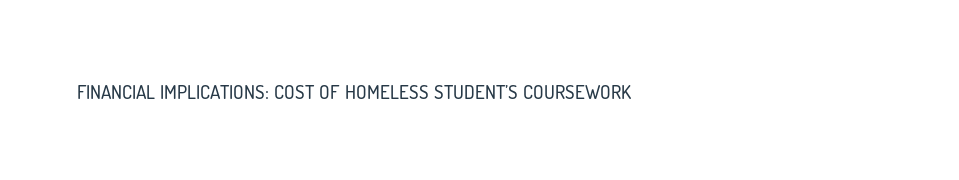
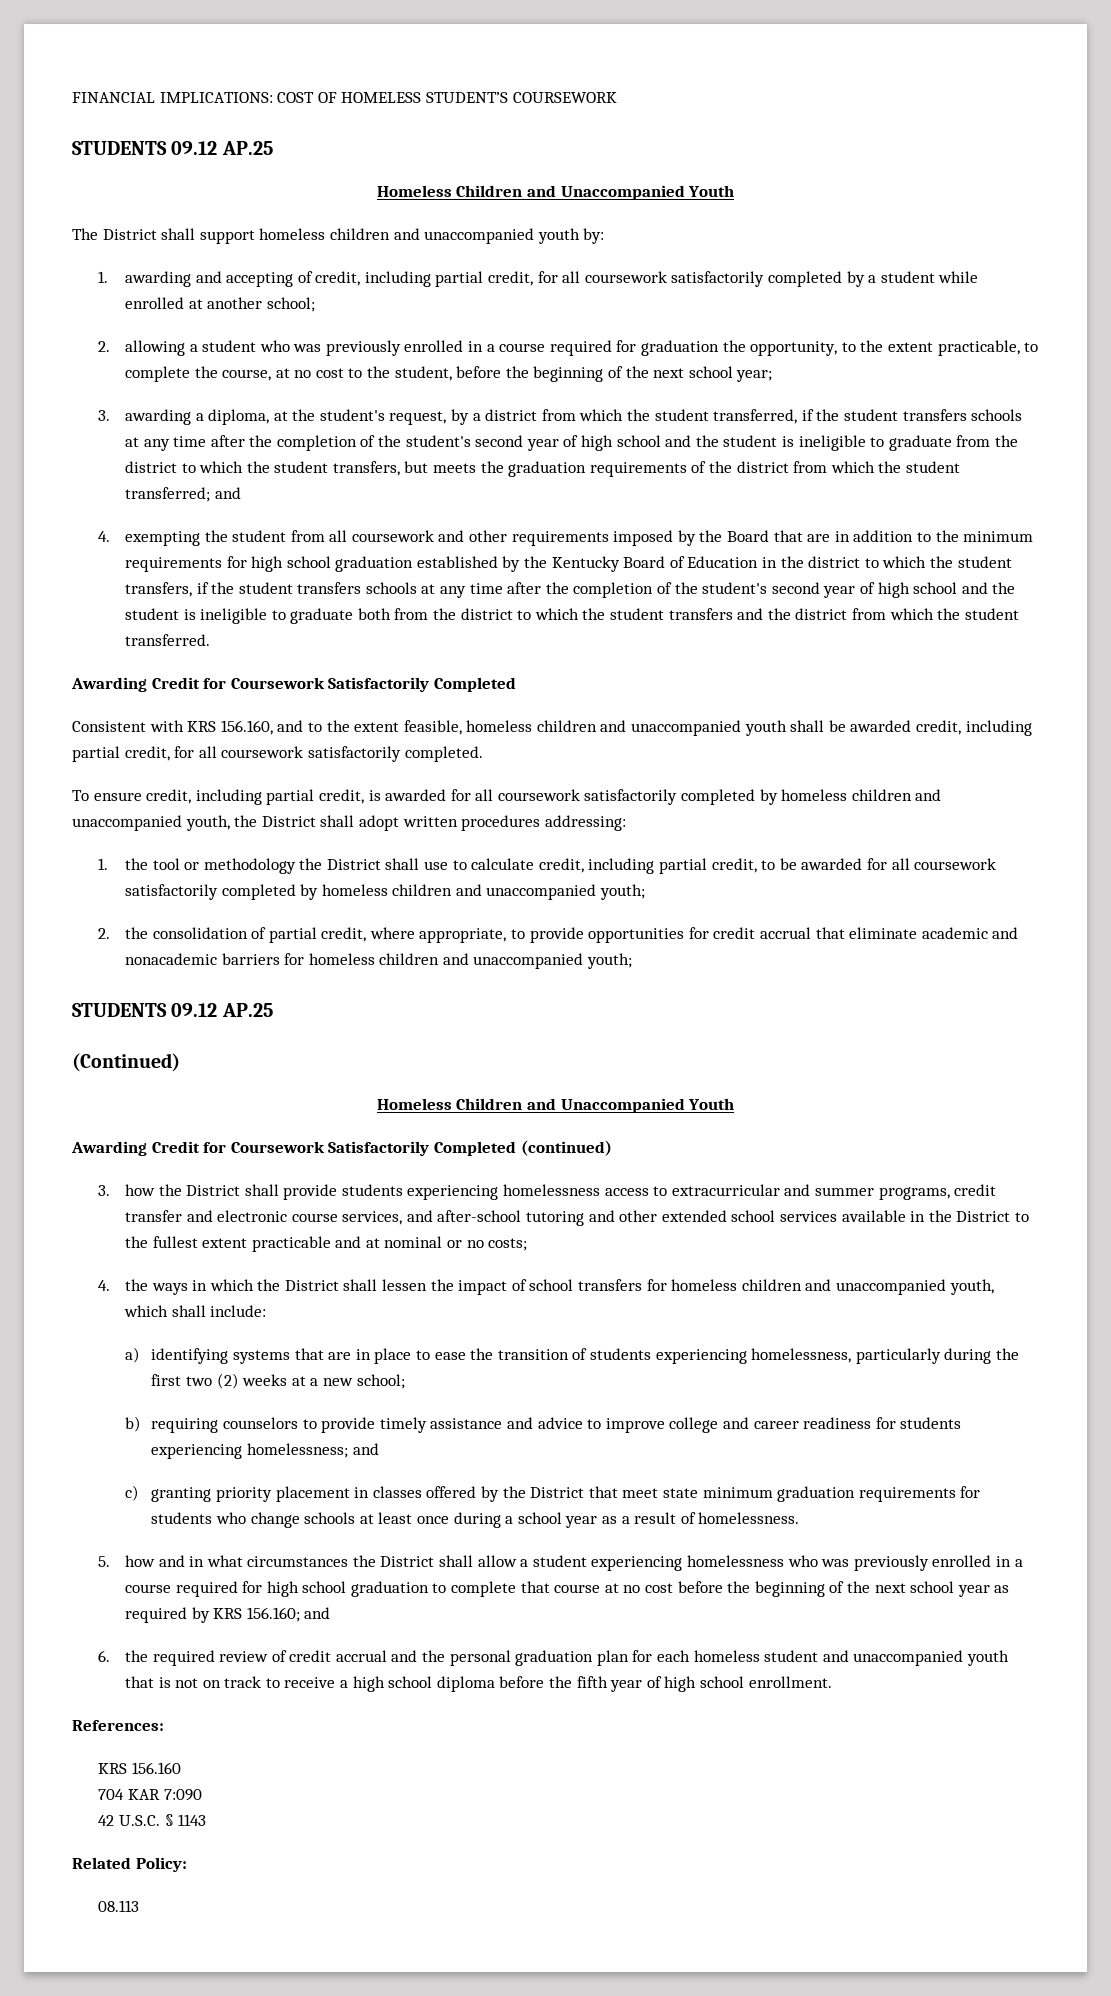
(632, 92) none -> [72,141,273,155] [376,185,735,200] [72,228,605,244] [98,271,979,287] [124,297,315,312] [98,340,1039,356] [124,366,773,382] [98,409,1023,425] [124,435,1018,451] [124,461,960,477] [124,487,241,502] [98,530,1034,546] [124,556,1012,572] [124,582,1016,598] [124,608,1019,624] [124,634,210,646] [71,677,516,692] [72,720,1032,736] [72,746,483,762] [72,789,942,805] [72,815,626,831] [98,858,997,874] [124,884,646,900] [98,927,1019,943] [124,953,633,969] [72,1003,273,1017] [72,1053,180,1072] [376,1098,735,1113] [71,1140,612,1156] [98,1184,997,1200] [124,1210,1029,1226] [124,1236,528,1252] [98,1279,994,1295] [123,1305,267,1317] [124,1347,1019,1364] [151,1373,405,1389] [124,1416,962,1433] [151,1443,379,1459] [124,1485,981,1502] [151,1512,800,1528] [98,1555,1023,1571] [124,1581,1010,1597] [124,1607,331,1623] [98,1650,1009,1666] [124,1676,832,1692] [72,1720,164,1731] [98,1762,182,1774] [98,1789,202,1801] [98,1814,207,1826] [72,1857,187,1872] [98,1900,140,1912] // STUDENTS 09.12 AP.25 // Homeless Children and Unaccompanied Youth // The District shall support homeless children and unaccompanied youth by: // 1. awarding and accepting of credit, including partial credit, for all coursework satisfactorily completed by a student while enrolled at another school; // 2. allowing a student who was previously enrolled in a course required for graduation the opportunity, to the extent practicable, to complete the course, at no cost to the student, before the beginning of the next school year; // 3. awarding a diploma, at the student's request, by a district from which the student transferred, if the student transfers schools at any time after the completion of the student's second year of high school and the student is ineligible to graduate from the district to which the student transfers, but meets the graduation requirements of the district from which the student transferred; and // 4. exempting the student from all coursework and other requirements imposed by the Board that are in addition to the minimum requirements for high school graduation established by the Kentucky Board of Education in the district to which the student transfers, if the student transfers schools at any time after the completion of the student's second year of high school and the student is ineligible to graduate both from the district to which the student transfers and the district from which the student transferred. // Awarding Credit for Coursework Satisfactorily Completed // Consistent with KRS 156.160, and to the extent feasible, homeless children and unaccompanied youth shall be awarded credit, including partial credit, for all coursework satisfactorily completed. // To ensure credit, including partial credit, is awarded for all coursework satisfactorily completed by homeless children and unaccompanied youth, the District shall adopt written procedures addressing: // 1. the tool or methodology the District shall use to calculate credit, including partial credit, to be awarded for all coursework satisfactorily completed by homeless children and unaccompanied youth; // 2. the consolidation of partial credit, where appropriate, to provide opportunities for credit accrual that eliminate academic and nonacademic barriers for homeless children and unaccompanied youth; // STUDENTS 09.12 AP.25 // (Continued) // Homeless Children and Unaccompanied Youth // Awarding Credit for Coursework Satisfactorily Completed (continued) // 3. how the District shall provide students experiencing homelessness access to extracurricular and summer programs, credit transfer and electronic course services, and after-school tutoring and other extended school services available in the District to the fullest extent practicable and at nominal or no costs; // 4. the ways in which the District shall lessen the impact of school transfers for homeless children and unaccompanied youth, which shall include: // a) identifying systems that are in place to ease the transition of students experiencing homelessness, particularly during the first two (2) weeks at a new school; // b) requiring counselors to provide timely assistance and advice to improve college and career readiness for students experiencing homelessness; and // c) granting priority placement in classes offered by the District that meet state minimum graduation requirements for students who change schools at least once during a school year as a result of homelessness. // 5. how and in what circumstances the District shall allow a student experiencing homelessness who was previously enrolled in a course required for high school graduation to complete that course at no cost before the beginning of the next school year as required by KRS 156.160; and // 6. the required review of credit accrual and the personal graduation plan for each homeless student and unaccompanied youth that is not on track to receive a high school diploma before the fifth year of high school enrollment. // References: // KRS 156.160 // 704 KAR 7:090 // 42 U.S.C. § 1143 // Related Policy: // 08.113

